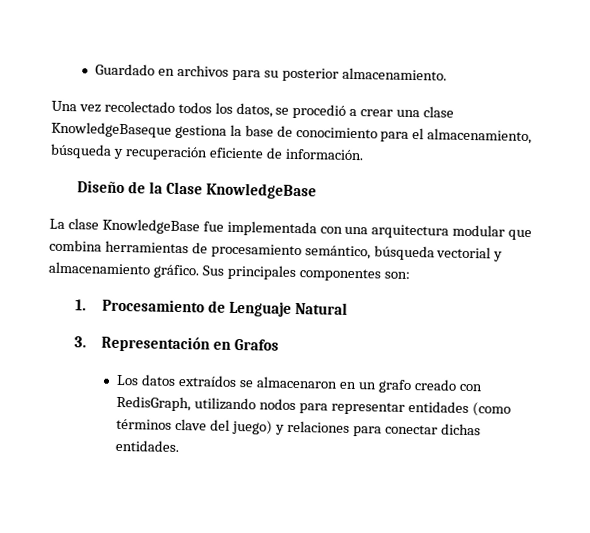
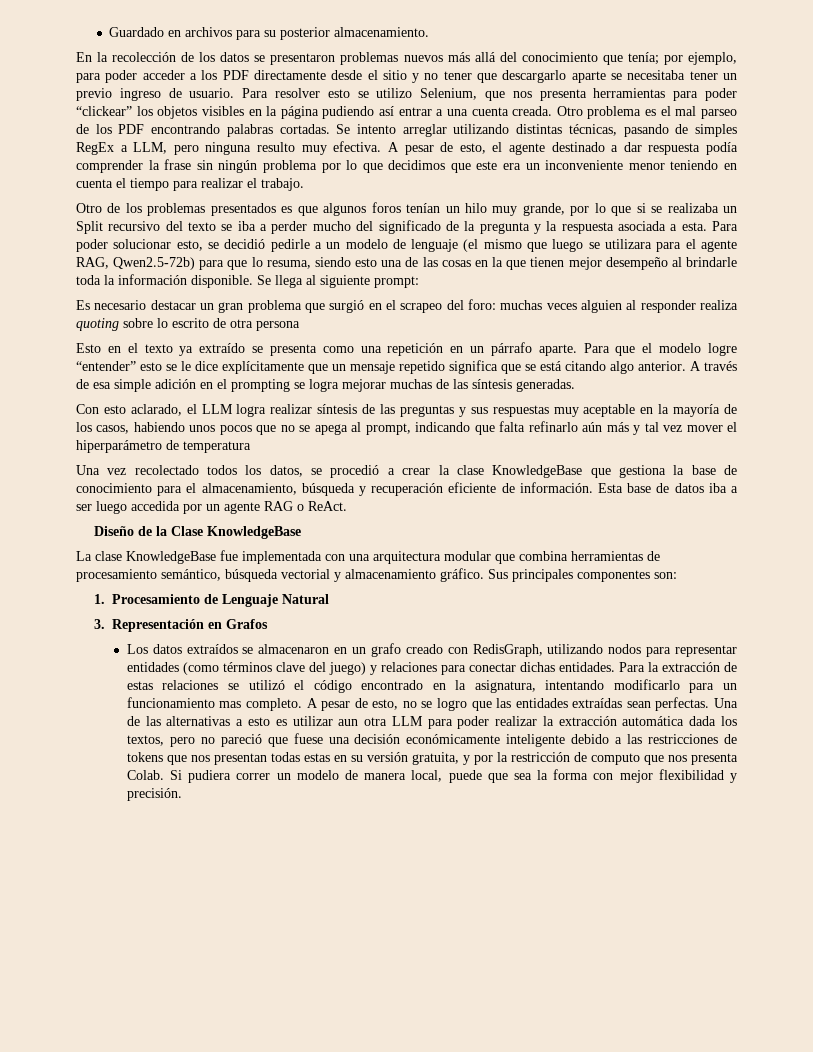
(447, 74) none -> [76,52,737,65] [76,70,737,83] [76,88,737,101] [76,106,738,119] [76,124,737,137] [76,141,738,155] [76,159,737,173] [76,178,304,191] [76,202,738,216] [76,220,739,234] [76,239,737,252] [76,257,737,270] [76,274,419,288] [76,299,738,313] [76,318,300,331] [76,342,738,356] [76,360,737,374] [76,379,575,392] [76,404,738,417] [76,421,738,435] [76,440,251,453] // En la recolección de los datos se presentaron problemas nuevos más allá del conocimiento que tenía; por ejemplo, para poder acceder a los PDF directamente desde el sitio y no tener que descargarlo aparte se necesitaba tener un previo ingreso de usuario. Para resolver esto se utilizo Selenium, que nos presenta herramientas para poder “clickear” los objetos visibles en la página pudiendo así entrar a una cuenta creada. Otro problema es el mal parseo de los PDF encontrando palabras cortadas. Se intento arreglar utilizando distintas técnicas, pasando de simples RegEx a LLM, pero ninguna resulto muy efectiva. A pesar de esto, el agente destinado a dar respuesta podía comprender la frase sin ningún problema por lo que decidimos que este era un inconveniente menor teniendo en cuenta el tiempo para realizar el trabajo. // Otro de los problemas presentados es que algunos foros tenían un hilo muy grande, por lo que si se realizaba un Split recursivo del texto se iba a perder mucho del significado de la pregunta y la respuesta asociada a esta. Para poder solucionar esto, se decidió pedirle a un modelo de lenguaje (el mismo que luego se utilizara para el agente RAG, Qwen2.5-72b) para que lo resuma, siendo esto una de las cosas en la que tienen mejor desempeño al brindarle toda la información disponible. Se llega al siguiente prompt: // Es necesario destacar un gran problema que surgió en el scrapeo del foro: muchas veces alguien al responder realiza quoting sobre lo escrito de otra persona // Esto en el texto ya extraído se presenta como una repetición en un párrafo aparte. Para que el modelo logre “entender” esto se le dice explícitamente que un mensaje repetido significa que se está citando algo anterior. A través de esa simple adición en el prompting se logra mejorar muchas de las síntesis generadas. // Con esto aclarado, el LLM logra realizar síntesis de las preguntas y sus respuestas muy aceptable en la mayoría de los casos, habiendo unos pocos que no se apega al prompt, indicando que falta refinarlo aún más y tal vez mover el hiperparámetro de temperatura
[396,106,455,118] [51,121,172,138] una clase KnowledgeBaseque -> [438,465,611,478] la clase KnowledgeBase que
(364, 154) none -> [598,483,739,493] [76,501,347,514] Esta base de datos iba a ser luego accedida por un agente RAG o ReAct.
(180, 446) none -> [618,662,738,672] [126,679,737,693] [126,697,738,711] [126,716,738,729] [126,733,737,747] [126,752,738,765] [126,769,738,783] [126,788,182,801] Para la extracción de estas relaciones se utilizó el código encontrado en la asignatura, intentando modificarlo para un funcionamiento mas completo. A pesar de esto, no se logro que las entidades extraídas sean perfectas. Una de las alternativas a esto es utilizar aun otra LLM para poder realizar la extracción automática dada los textos, pero no pareció que fuese una decisión económicamente inteligente debido a las restricciones de tokens que nos presentan todas estas en su versión gratuita, y por la restricción de computo que nos presenta Colab. Si pudiera correr un modelo de manera local, puede que sea la forma con mejor flexibilidad y precisión.

